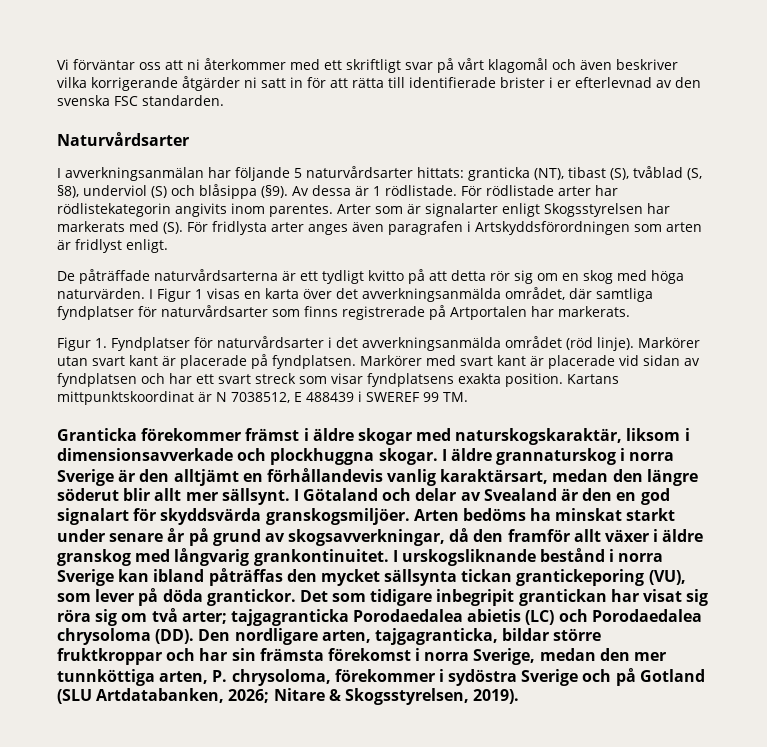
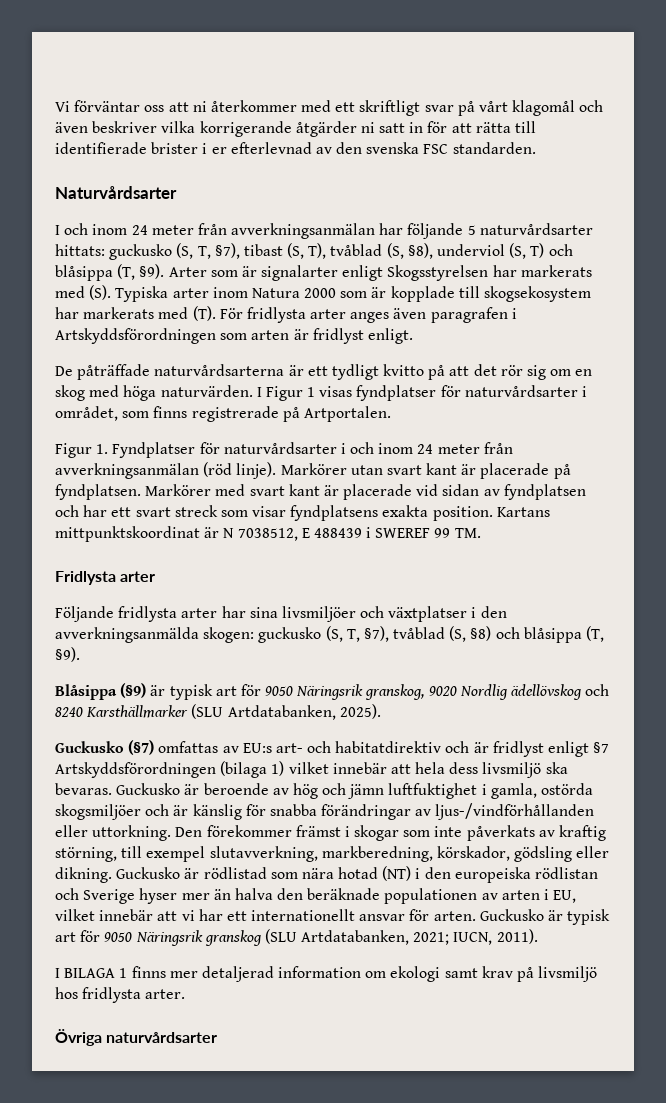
(61, 173) none -> [64,223,227,235] och inom 24 meter från
[468,166,702,181] [57,184,618,199] [57,203,333,217] granticka (NT), tibast (S), tvåblad (S, §8), underviol (S) och blåsippa (§9). Av dessa är 1 rödlistade. För rödlistade arter har rödlistekategorin angivits inom parentes. -> [109,243,573,260] [55,264,165,281] guckusko (S, T, §7), tibast (S, T), tvåblad (S, §8), underviol (S, T) och blåsippa (T, §9).
(183, 228) none -> [115,286,592,302] [55,306,216,321] Typiska arter inom Natura 2000 som är kopplade till skogsekosystem har markerats med (T).
[451,270,486,281] detta -> [473,364,497,376] det
[244,287,653,302] en karta över det avverkningsanmälda området, där samtliga -> (353, 391) none
(268, 311) none -> [582,386,588,397] [55,406,118,421] i området,
[450,306,630,320] Artportalen har markerats. -> [303,406,391,422] Artportalen.
[336,336,562,351] det avverkningsanmälda området -> [350,442,513,454] [55,463,199,479] och inom 24 meter från avverkningsanmälan
[57,428,690,445] [57,448,675,465] [57,468,698,486] [57,488,670,505] [57,508,676,525] [57,528,704,546] [57,548,664,566] [57,568,686,586] [57,588,709,606] [57,608,702,626] [57,628,602,645] [57,648,667,665] [57,668,705,686] [57,688,520,705] Granticka förekommer främst i äldre skogar med naturskogskaraktär, liksom i dimensionsavverkade och plockhuggna skogar. I äldre grannaturskog i norra Sverige är den alltjämt en förhållandevis vanlig karaktärsart, medan den längre söderut blir allt mer sällsynt. I Götaland och delar av Svealand är den en god signalart för skyddsvärda granskogsmiljöer. Arten bedöms ha minskat starkt under senare år på grund av skogsavverkningar, då den framför allt växer i äldre granskog med långvarig grankontinuitet. I urskogsliknande bestånd i norra Sverige kan ibland påträffas den mycket sällsynta tickan grantickeporing (VU), som lever på döda grantickor. Det som tidigare inbegripit grantickan har visat sig röra sig om två arter; tajgagranticka Porodaedalea abietis (LC) och Porodaedalea chrysoloma (DD). Den nordligare arten, tajgagranticka, bildar större fruktkroppar och har sin främsta förekomst i norra Sverige, medan den mer tunnköttiga arten, P. chrysoloma, förekommer i sydöstra Sverige och på Gotland (SLU Artdatabanken, 2026; Nitare & Skogsstyrelsen, 2019). -> [55,571,156,585] [55,606,507,622] [55,626,605,643] [55,647,80,662] [55,683,610,700] [55,704,381,720] [55,740,610,757] [55,761,568,778] [55,783,594,799] [55,803,595,820] [55,825,607,841] [55,846,610,862] [55,866,599,883] [55,888,577,904] [55,909,611,925] [55,929,538,946] [55,966,598,982] [55,987,186,1003] [55,1029,218,1046] Fridlysta arter // Följande fridlysta arter har sina livsmiljöer och växtplatser i den avverkningsanmälda skogen: guckusko (S, T, §7), tvåblad (S, §8) och blåsippa (T, §9). // Blåsippa (§9) är typisk art för 9050 Näringsrik granskog, 9020 Nordlig ädellövskog och 8240 Karsthällmarker (SLU Artdatabanken, 2025). // Guckusko (§7) omfattas av EU:s art- och habitatdirektiv och är fridlyst enligt §7 Artskyddsförordningen (bilaga 1) vilket innebär att hela dess livsmiljö ska bevaras. Guckusko är beroende av hög och jämn luftfuktighet i gamla, ostörda skogsmiljöer och är känslig för snabba förändringar av ljus-/vindförhållanden eller uttorkning. Den förekommer främst i skogar som inte påverkats av kraftig störning, till exempel slutavverkning, markberedning, körskador, gödsling eller dikning. Guckusko är rödlistad som nära hotad (NT) i den europeiska rödlistan och Sverige hyser mer än halva den beräknade populationen av arten i EU, vilket innebär att vi har ett internationellt ansvar för arten. Guckusko är typisk art för 9050 Näringsrik granskog (SLU Artdatabanken, 2021; IUCN, 2011). // I BILAGA 1 finns mer detaljerad information om ekologi samt krav på livsmiljö hos fridlysta arter. // Övriga naturvårdsarter

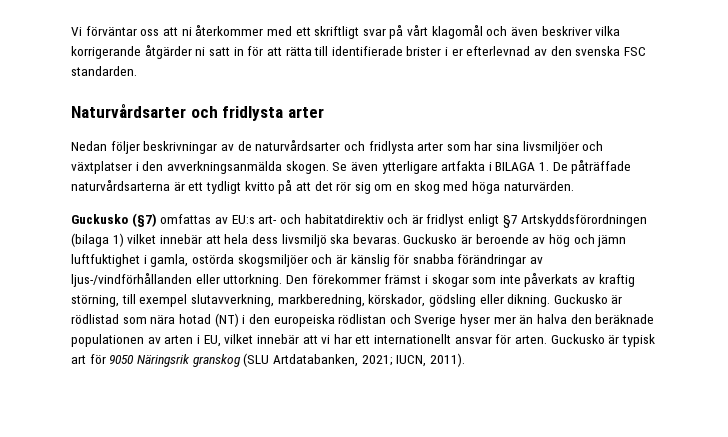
[55,223,593,239] [55,243,573,260] [55,264,592,281] [55,285,592,302] [55,306,517,323] [55,328,413,344] // I och inom 24 meter från avverkningsanmälan har följande 5 naturvårdsarter hittats: guckusko (S, T, §7), tibast (S, T), tvåblad (S, §8), underviol (S, T) och blåsippa (T, §9). Arter som är signalarter enligt Skogsstyrelsen har markerats med (S). Typiska arter inom Natura 2000 som är kopplade till skogsekosystem har markerats med (T). För fridlysta arter anges även paragrafen i Artskyddsförordningen som arten är fridlyst enligt. // -> [190,106,324,121] [71,140,604,154] [71,161,550,174] och fridlysta arter // Nedan följer beskrivningar av de naturvårdsarter och fridlysta arter som har sina livsmiljöer och växtplatser i den avverkningsanmälda skogen. Se även ytterligare artfakta i BILAGA 1.
[256,385,588,401] [55,406,391,422] [55,442,513,458] [55,462,571,479] [55,484,586,500] [55,505,550,521] [55,526,481,542] [55,571,156,585] [55,606,507,622] [55,626,605,643] [55,647,80,662] [55,683,610,700] [55,704,381,720] I Figur 1 visas fyndplatser för naturvårdsarter i området, som finns registrerade på Artportalen. // Figur 1. Fyndplatser för naturvårdsarter i och inom 24 meter från avverkningsanmälan (röd linje). Markörer utan svart kant är placerade på fyndplatsen. Markörer med svart kant är placerade vid sidan av fyndplatsen och har ett svart streck som visar fyndplatsens exakta position. Kartans mittpunktskoordinat är N 7038512, E 488439 i SWEREF 99 TM. // Fridlysta arter // Följande fridlysta arter har sina livsmiljöer och växtplatser i den avverkningsanmälda skogen: guckusko (S, T, §7), tvåblad (S, §8) och blåsippa (T, §9). // Blåsippa (§9) är typisk art för 9050 Näringsrik granskog, 9020 Nordlig ädellövskog och 8240 Karsthällmarker (SLU Artdatabanken, 2025). -> (574, 186) none
[55,966,598,982] [55,987,186,1003] [55,1029,218,1046] // I BILAGA 1 finns mer detaljerad information om ekologi samt krav på livsmiljö hos fridlysta arter. // Övriga naturvårdsarter -> (465, 360) none

